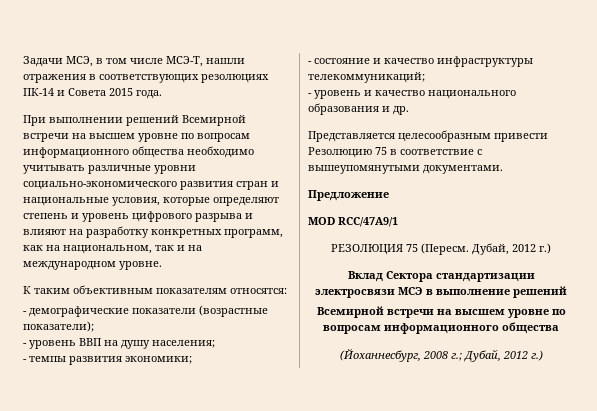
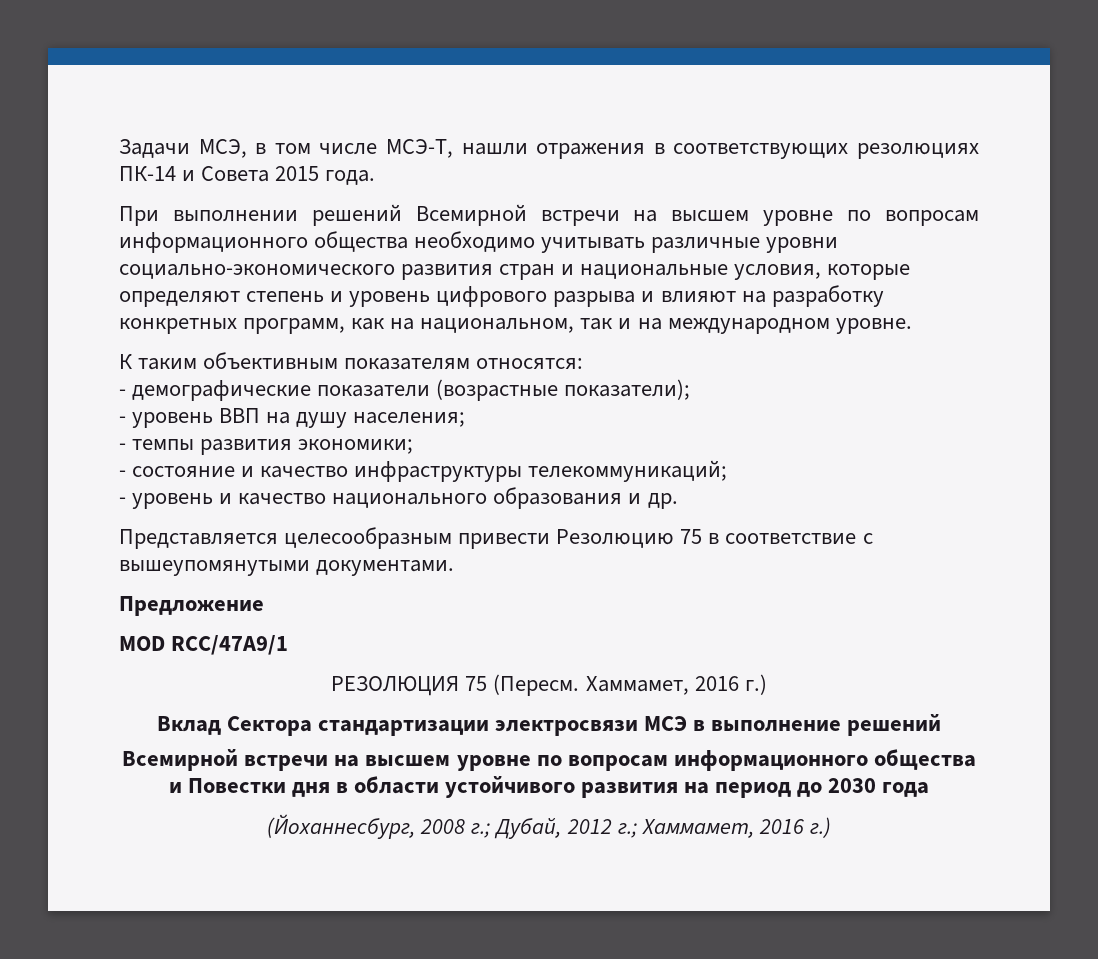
[472,243,536,255] Дубай, 2012 -> [585,676,739,695] Хаммамет, 2016
(559, 328) none -> [168,776,930,798] и Повестки дня в области устойчивого развития на период до 2030 года
(528, 355) none -> [617,819,804,838] г.; Хаммамет, 2016

